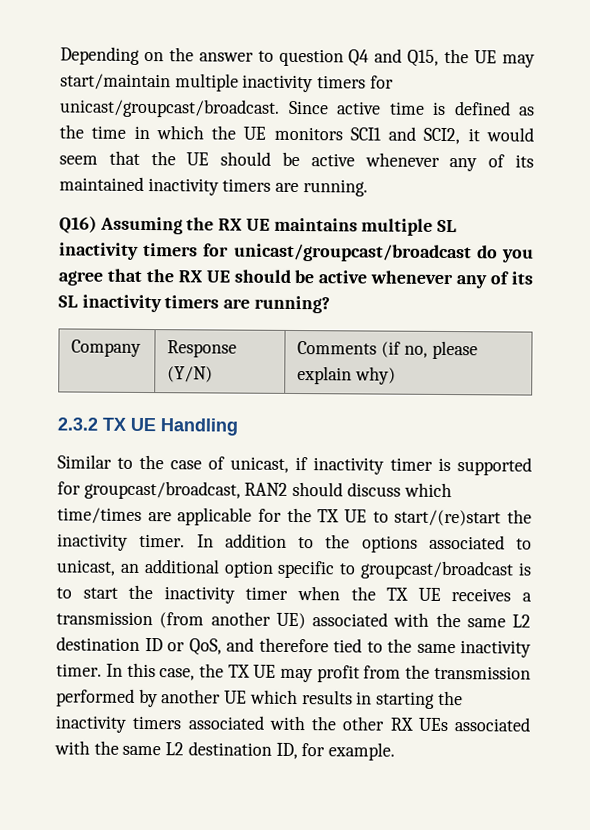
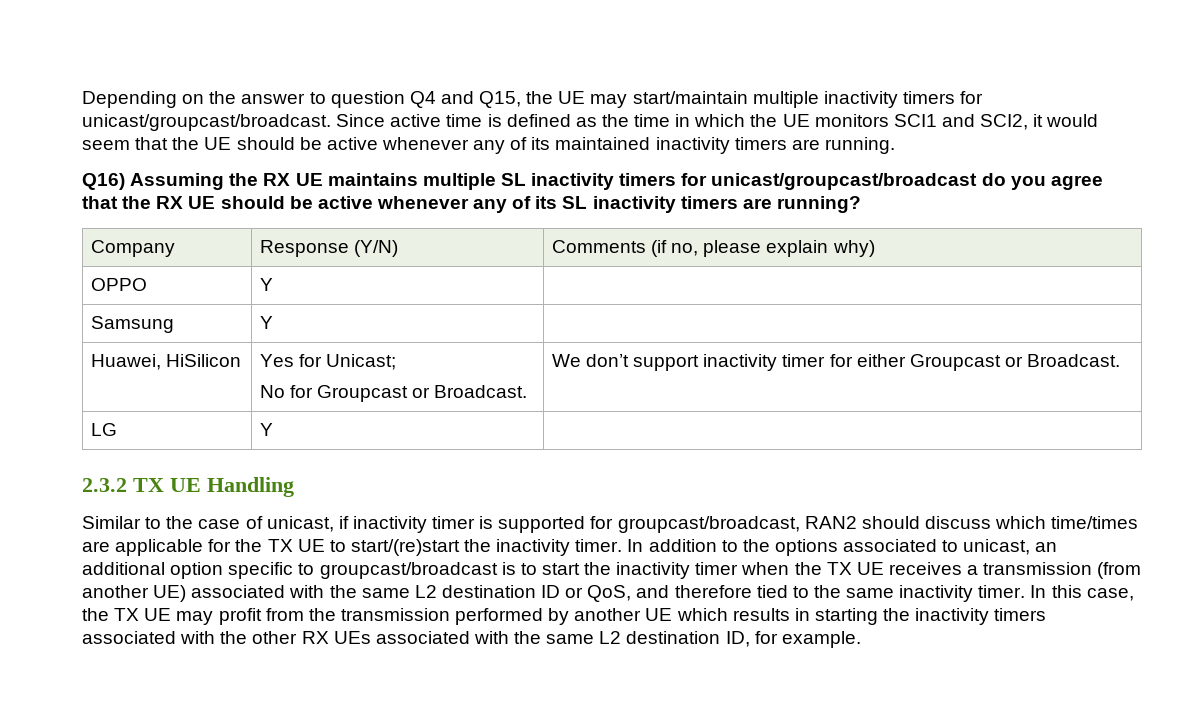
(397, 375) none -> [90,278,147,291] [259,278,273,291] [90,316,174,333] [259,316,273,329] [90,354,241,370] [259,354,397,370] [259,385,528,402] [551,354,1121,371] [90,423,117,436] [259,423,273,436] // OPPO | Y | // Samsung | Y | // Huawei, HiSilicon | Yes for Unicast; // No for Groupcast or Broadcast. | We don’t support inactivity timer for either Groupcast or Broadcast. // LG | Y |

